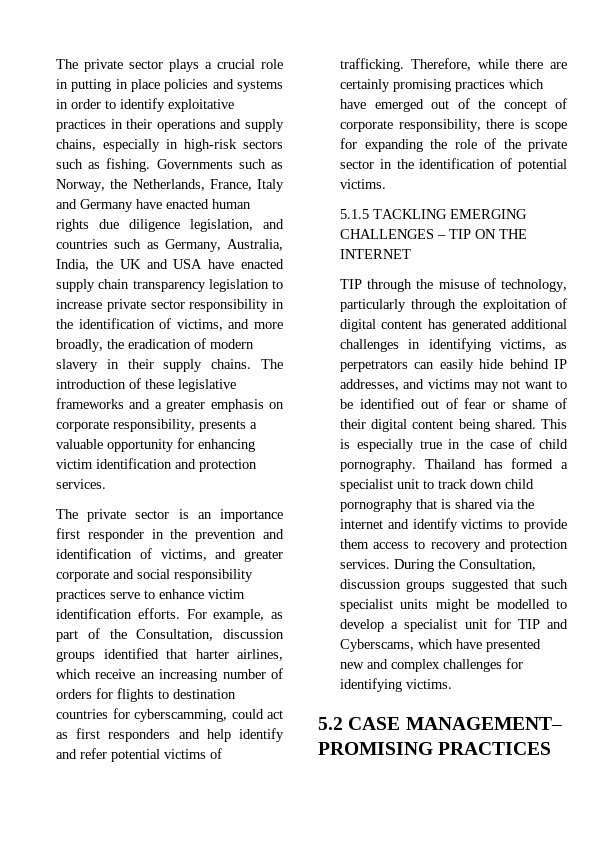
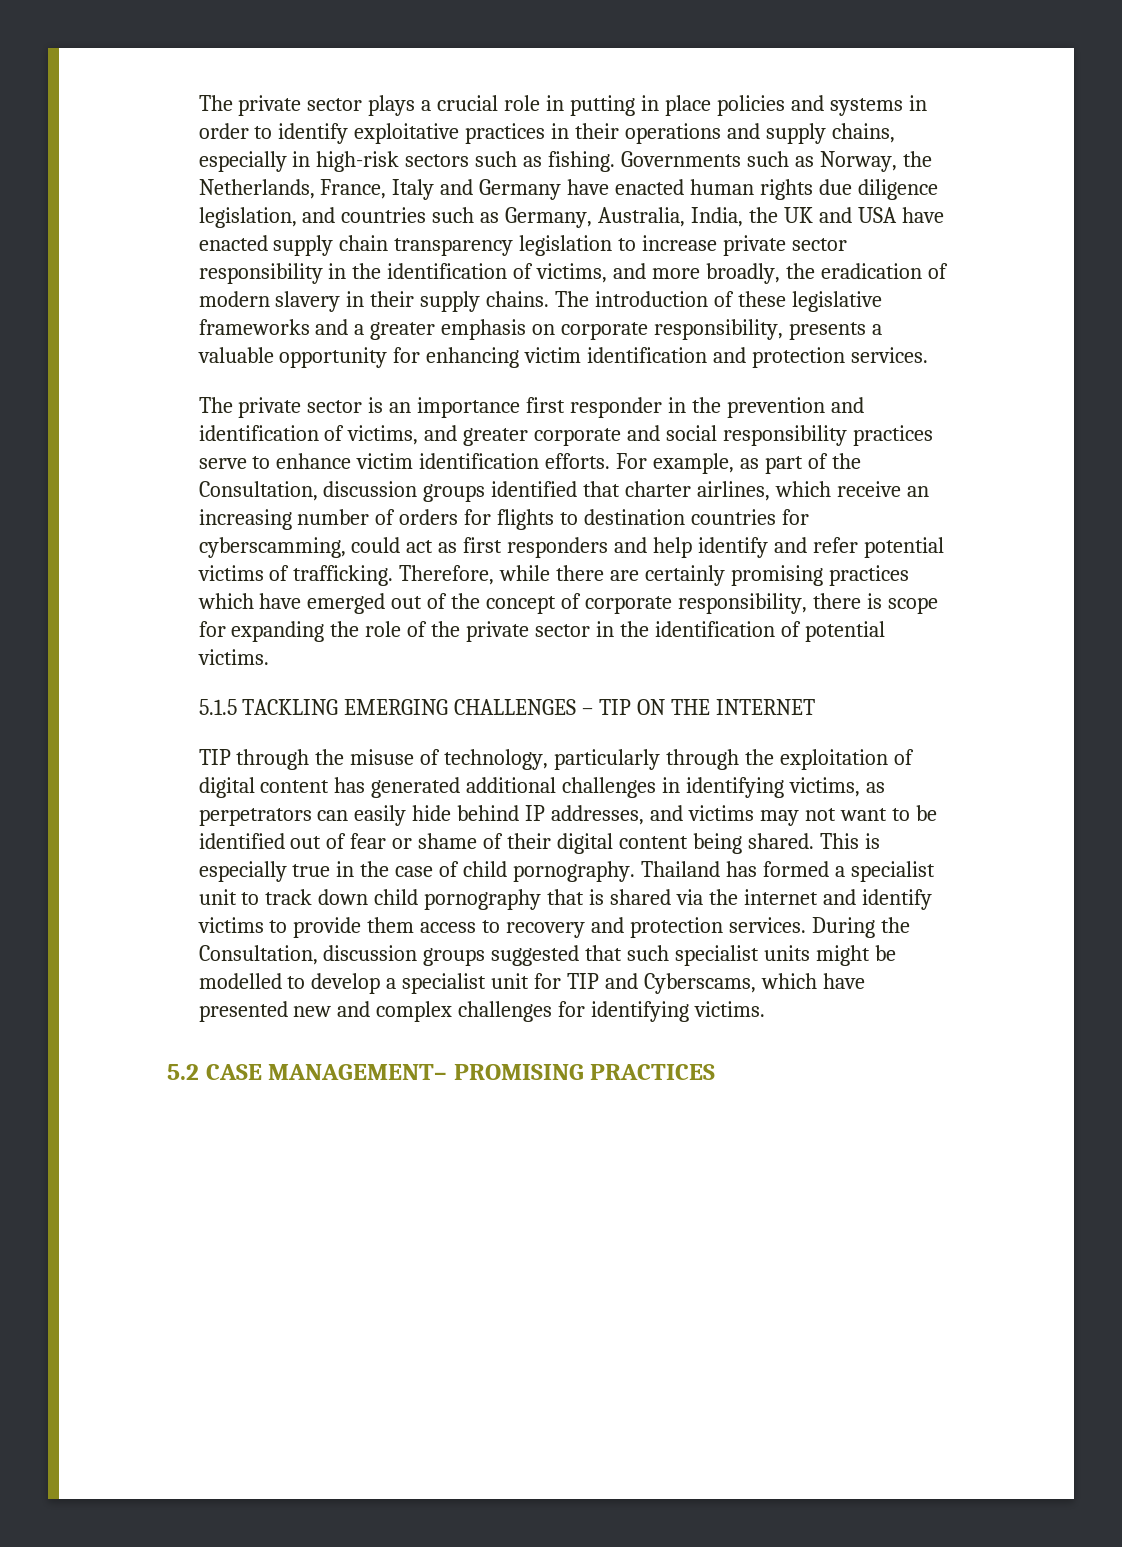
[195,649,229,659] harter -> [625,481,692,497] charter

